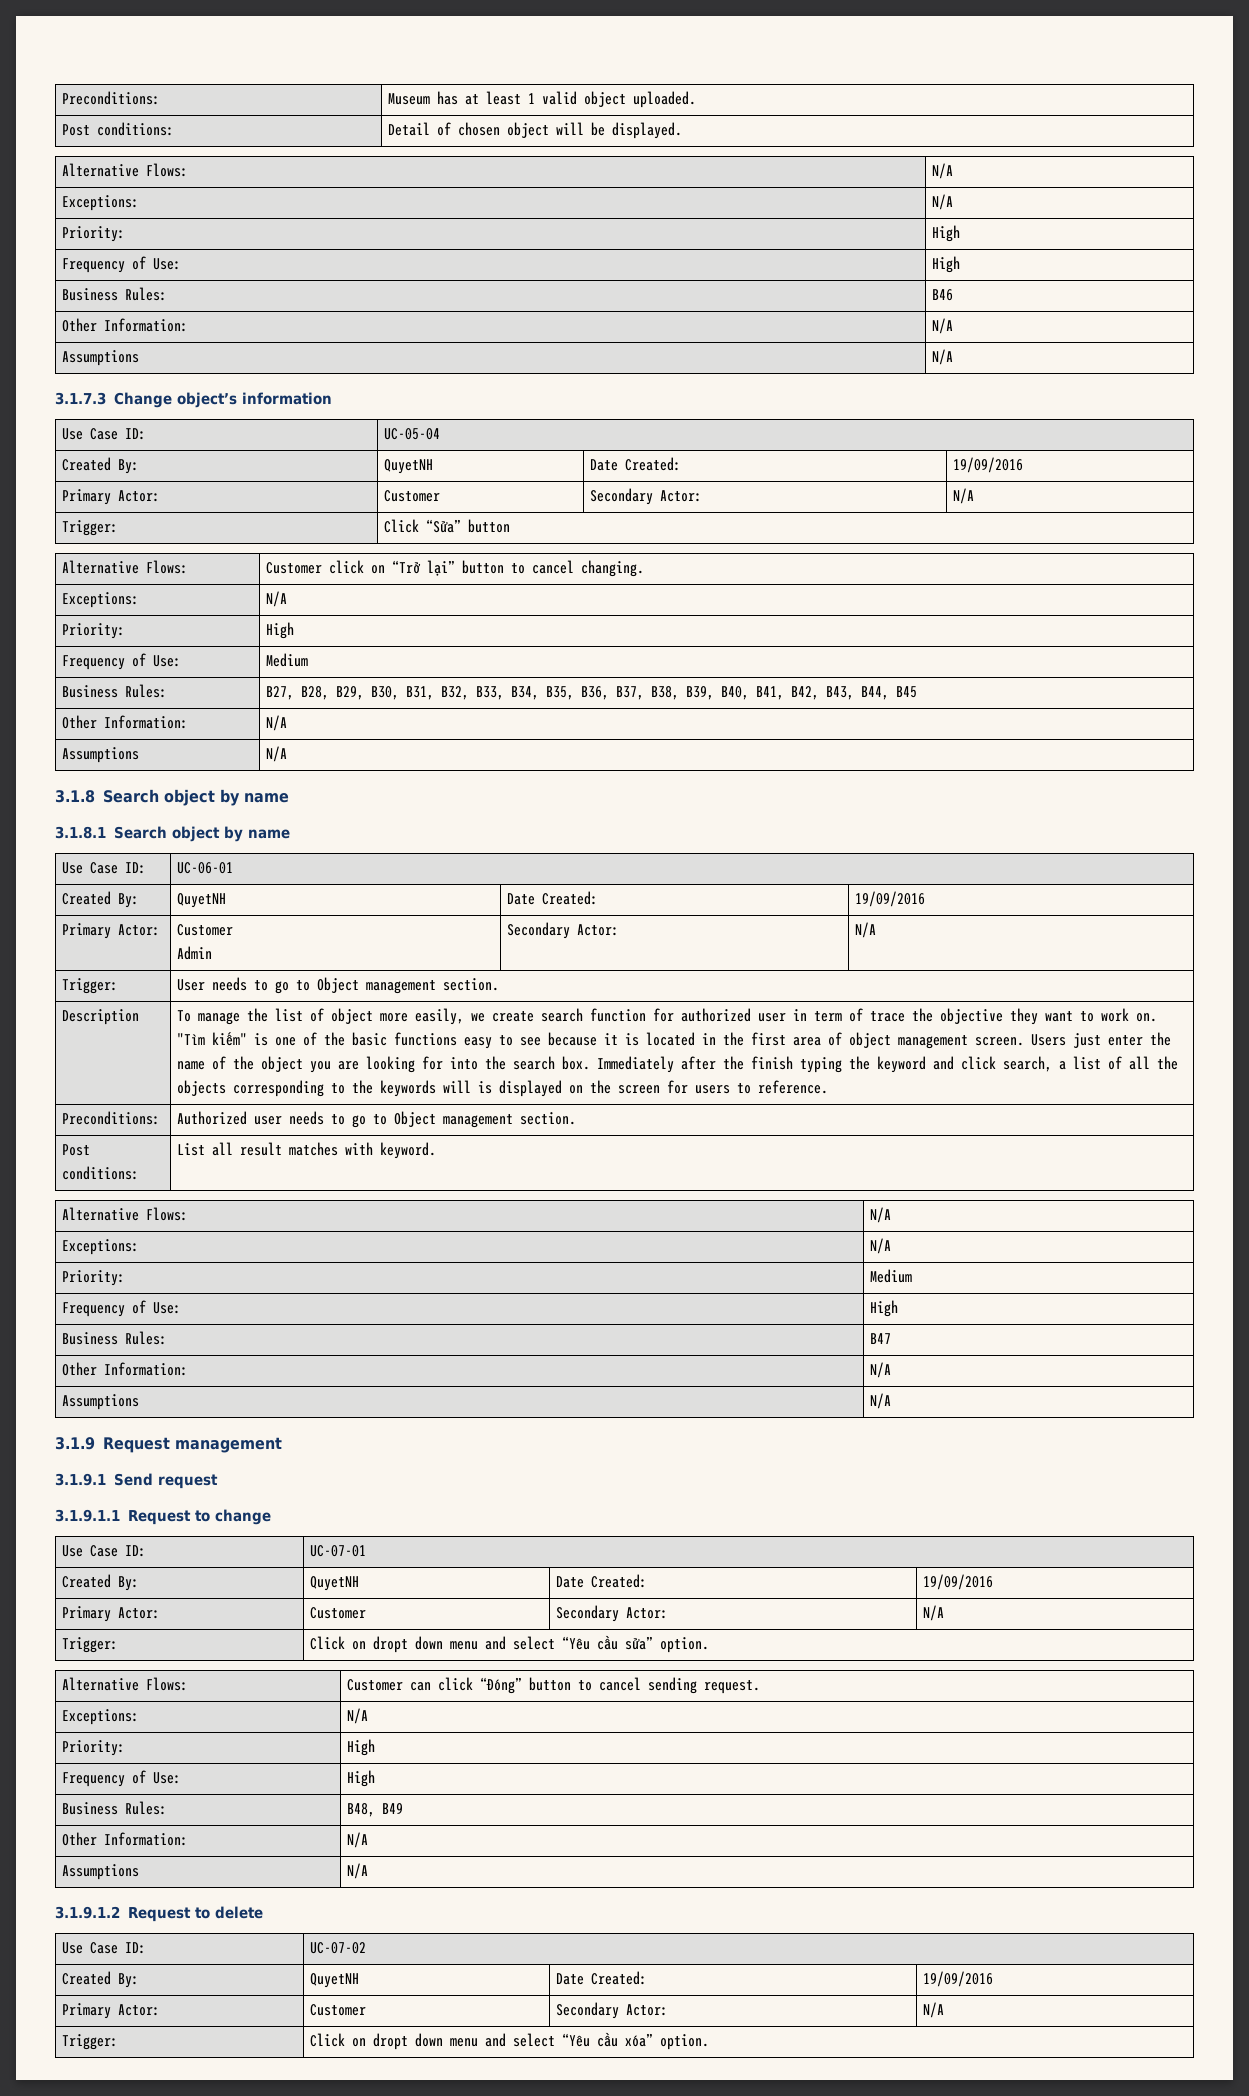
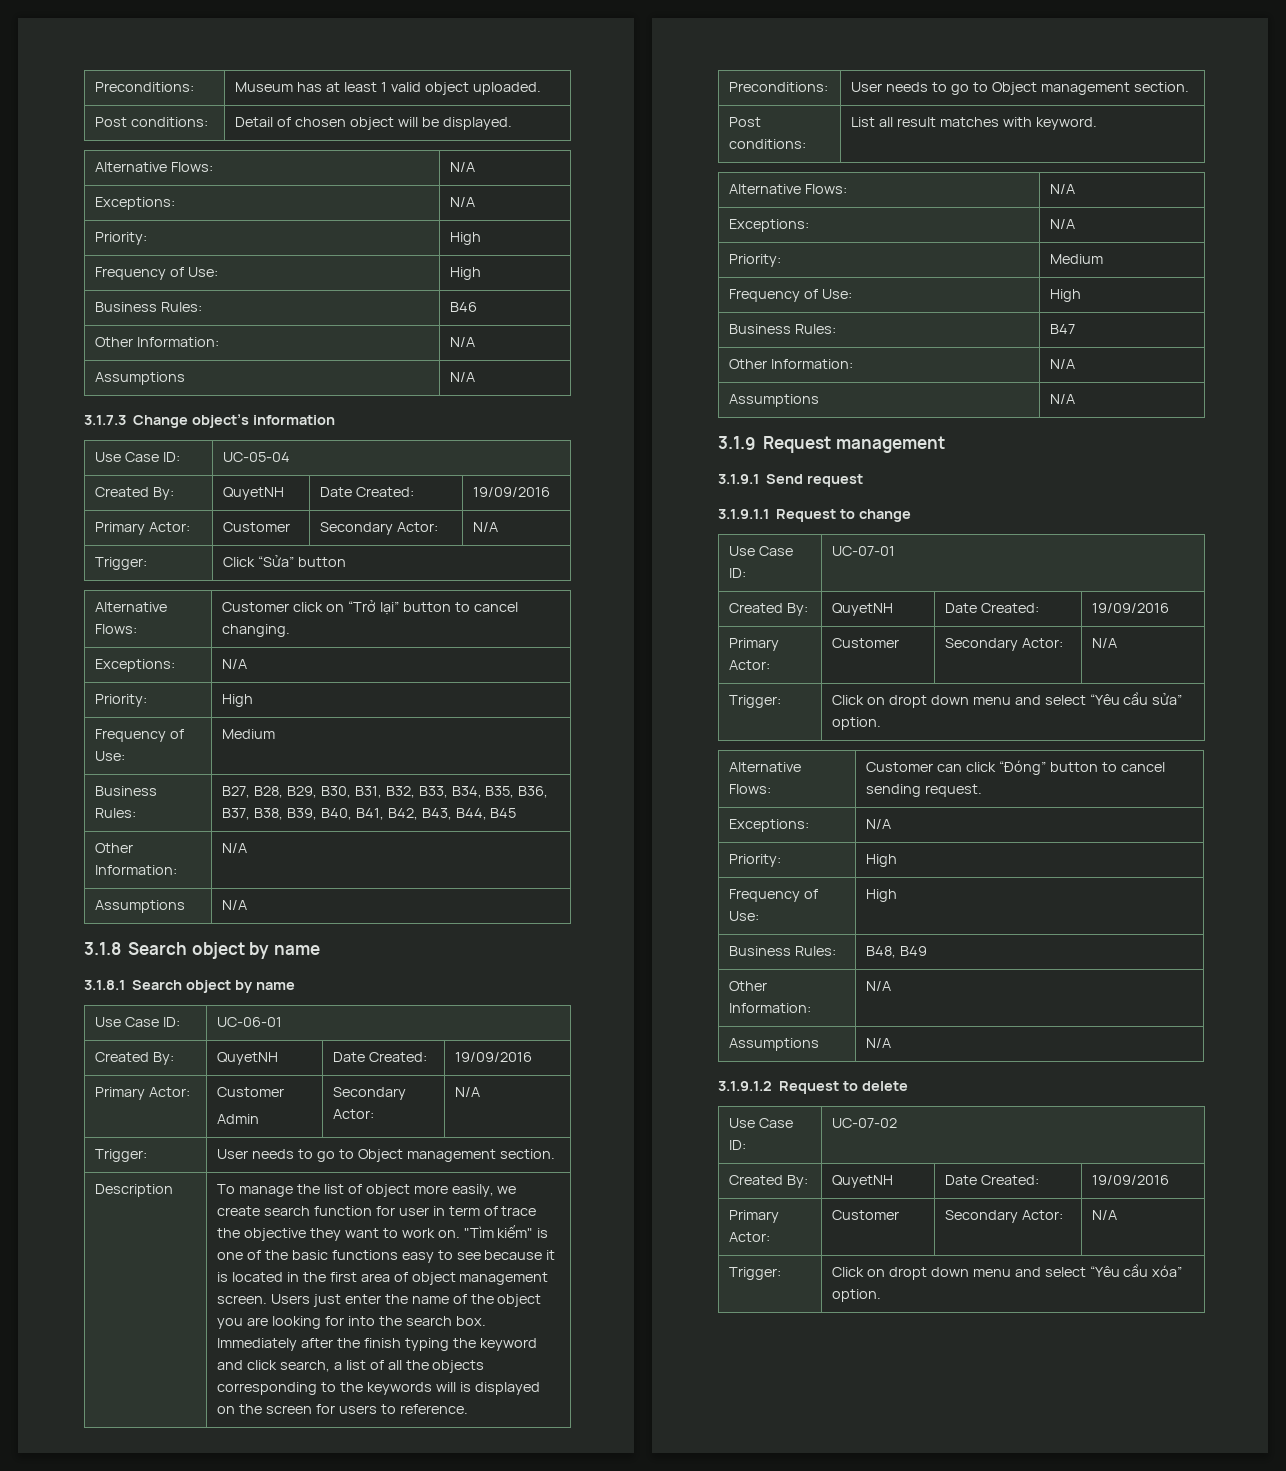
[680,1008,751,1022] authorized -> (395, 1211) none
[176,1111,282,1125] Authorized user -> [851,82,883,92] User

